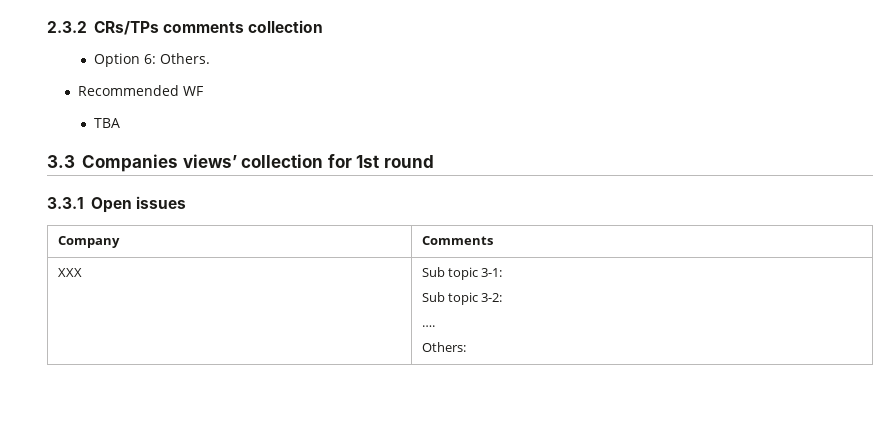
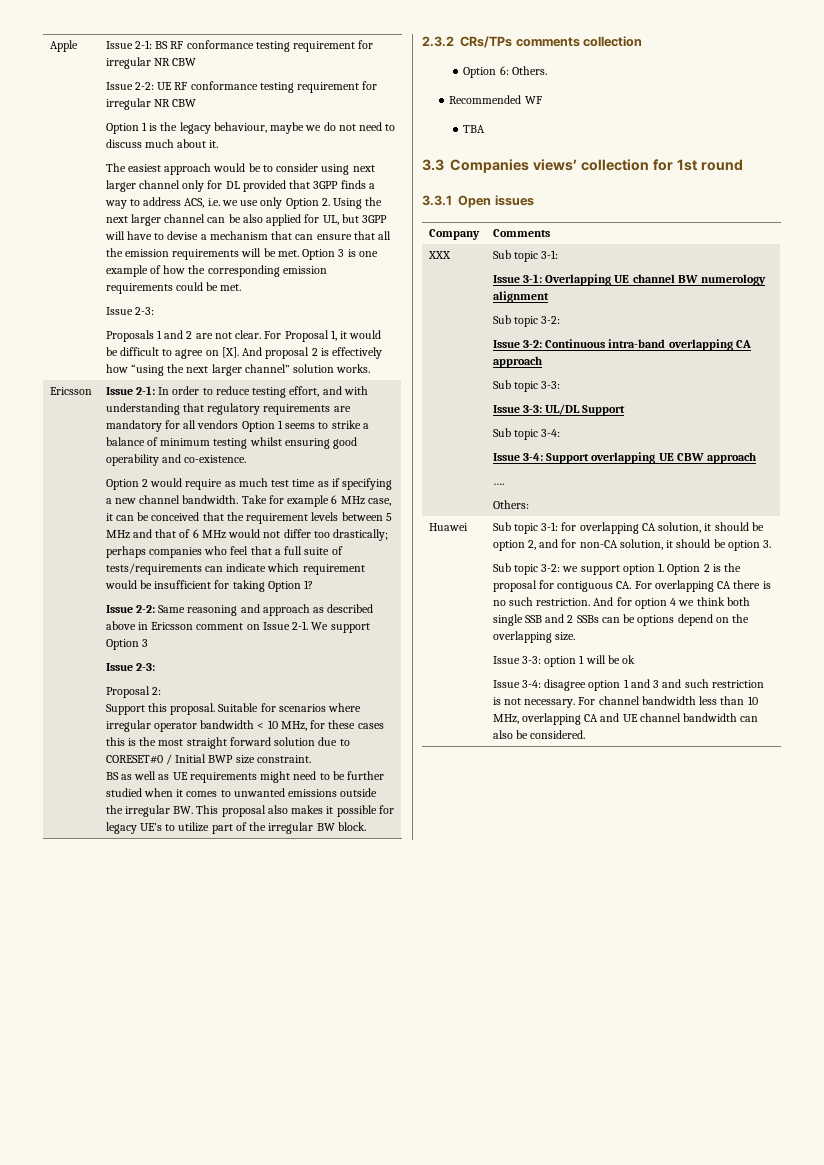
(47, 27) none -> [49,40,78,52] [105,40,374,52] [105,57,197,69] [105,81,378,93] [105,98,197,110] [105,122,396,134] [105,139,219,148] [105,163,375,175] [105,180,375,192] [104,197,383,209] [105,214,388,226] [104,231,392,240] [105,248,378,260] [105,265,327,277] [105,282,242,294] [105,307,154,315] [105,330,382,342] [105,347,383,359] [105,364,371,376] [49,387,92,395] [105,386,368,398] [105,403,351,415] [105,420,369,432] [105,437,358,449] [105,454,247,466] [105,478,393,490] [105,495,391,507] [105,512,392,524] [105,529,389,541] [105,546,343,558] [105,563,365,575] [104,580,314,592] [105,604,374,616] [105,621,370,633] [105,639,148,650] [105,663,155,671] [105,686,161,698] [105,703,362,715] [105,720,384,732] [105,737,350,749] [105,754,311,765] [105,771,385,783] [105,788,378,797] [105,805,394,817] [105,822,366,834] Apple | Issue 2-1: BS RF conformance testing requirement for irregular NR CBW // Issue 2-2: UE RF conformance testing requirement for irregular NR CBW // Option 1 is the legacy behaviour, maybe we do not need to discuss much about it. // The easiest approach would be to consider using next larger channel only for DL provided that 3GPP finds a way to address ACS, i.e. we use only Option 2. Using the next larger channel can be also applied for UL, but 3GPP will have to devise a mechanism that can ensure that all the emission requirements will be met. Option 3 is one example of how the corresponding emission requirements could be met. // Issue 2-3: // Proposals 1 and 2 are not clear. For Proposal 1, it would be difficult to agree on [X]. And proposal 2 is effectively how “using the next larger channel” solution works. // Ericsson | Issue 2-1: In order to reduce testing effort, and with understanding that regulatory requirements are mandatory for all vendors Option 1 seems to strike a balance of minimum testing whilst ensuring good operability and co-existence. // Option 2 would require as much test time as if specifying a new channel bandwidth. Take for example 6 MHz case, it can be conceived that the requirement levels between 5 MHz and that of 6 MHz would not differ too drastically; perhaps companies who feel that a full suite of tests/requirements can indicate which requirement would be insufficient for taking Option 1? // Issue 2-2: Same reasoning and approach as described above in Ericsson comment on Issue 2-1. We support Option 3 // Issue 2-3: // Proposal 2: // Support this proposal. Suitable for scenarios where irregular operator bandwidth < 10 MHz, for these cases this is the most straight forward solution due to CORESET#0 / Initial BWP size constraint. // BS as well as UE requirements might need to be further studied when it comes to unwanted emissions outside the irregular BW. This proposal also makes it possible for legacy UE’s to utilize part of the irregular BW block. //
[421,292,503,305] [421,325,435,327] [421,342,466,352] Sub topic 3-2: // …. // Others: -> [492,274,767,286] [492,291,549,303] [492,315,561,327] [492,339,751,351] [492,356,542,368] [492,380,561,392] [492,404,626,416] [492,428,561,440] [492,452,757,464] [492,483,504,485] [492,500,529,509] [428,523,468,531] [492,522,764,534] [492,539,772,551] [492,563,742,575] [492,580,771,592] [492,597,750,609] [492,614,750,626] [492,631,575,643] [492,655,636,667] [492,679,764,691] [492,696,758,708] [492,713,759,725] [492,730,586,739] Issue 3-1: Overlapping UE channel BW numerology alignment // Sub topic 3-2: // Issue 3-2: Continuous intra-band overlapping CA approach // Sub topic 3-3: // Issue 3-3: UL/DL Support // Sub topic 3-4: // Issue 3-4: Support overlapping UE CBW approach // …. // Others: // Huawei | Sub topic 3-1: for overlapping CA solution, it should be option 2, and for non-CA solution, it should be option 3. // Sub topic 3-2: we support option 1. Option 2 is the proposal for contiguous CA. For overlapping CA there is no such restriction. And for option 4 we think both single SSB and 2 SSBs can be options depend on the overlapping size. // Issue 3-3: option 1 will be ok // Issue 3-4: disagree option 1 and 3 and such restriction is not necessary. For channel bandwidth less than 10 MHz, overlapping CA and UE channel bandwidth can also be considered.

